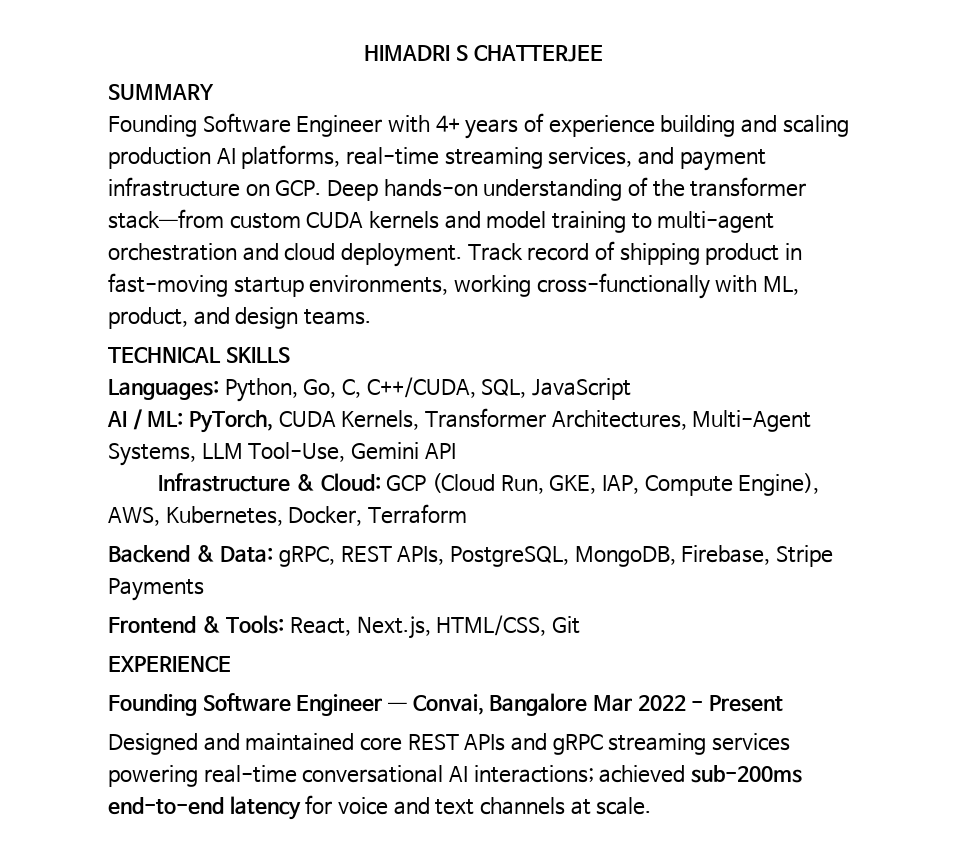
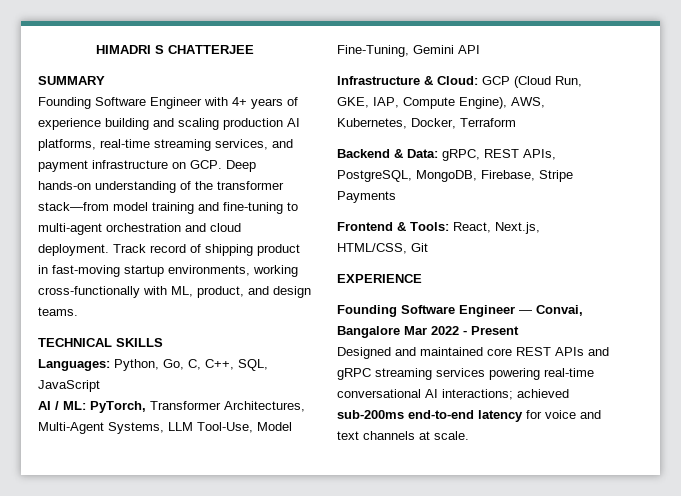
[229,211,626,233] custom CUDA kernels and model training -> [113,202,283,214] model training and fine-tuning
[366,377,476,398] C++/CUDA, -> [205,359,234,370] C++,
[278,410,420,430] CUDA Kernels, -> (146, 407) none
(346, 452) none -> [257,422,292,431] [337,45,409,57] Model Fine-Tuning,

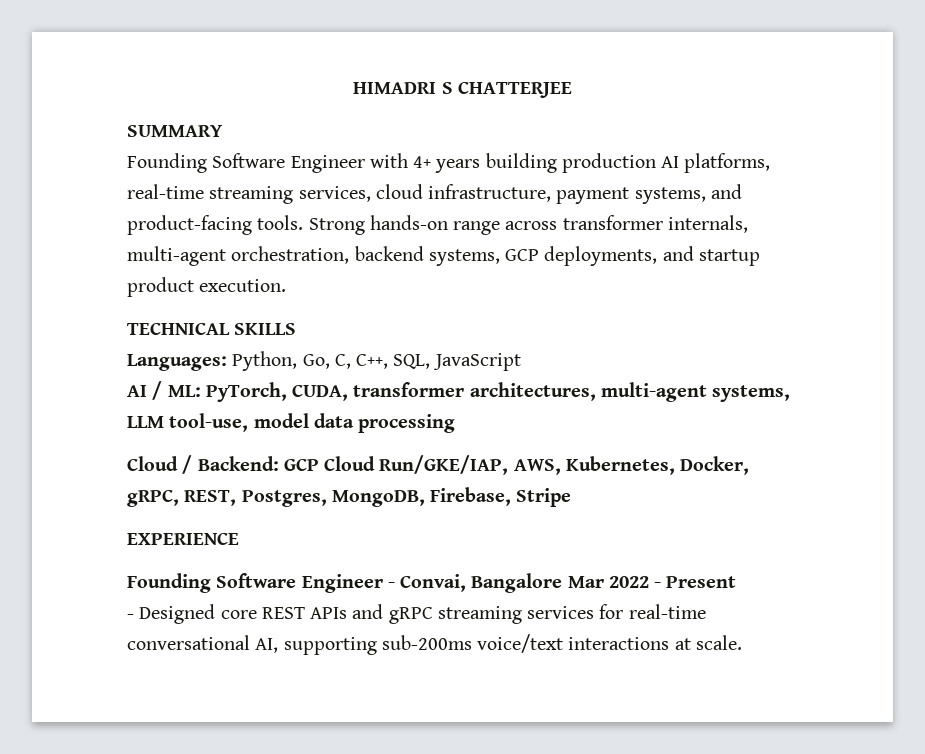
[287,97,298,106] [38,118,219,130] of experience building and scaling -> [485,153,557,173] building
[272,139,293,148] [38,160,256,172] [38,181,284,193] [38,202,298,214] [38,223,241,235] [38,244,300,256] [38,265,298,277] [38,286,311,298] [38,307,78,316] and payment infrastructure on GCP. Deep hands-on understanding of the transformer stack—from model training and fine-tuning to multi-agent orchestration and cloud deployment. Track record of shipping product in fast-moving startup environments, working cross-functionally with ML, product, and design teams. -> [375,184,742,204] [127,215,748,235] [127,246,760,266] [127,277,287,297] cloud infrastructure, payment systems, and product-facing tools. Strong hands-on range across transformer internals, multi-agent orchestration, backend systems, GCP deployments, and startup product execution.
[150,401,305,412] [38,422,292,434] [337,45,480,57] [337,76,582,88] [337,97,545,109] [337,118,516,129] [337,149,556,161] [337,170,573,182] [337,191,396,203] [337,222,540,234] [337,243,428,254] Transformer Architectures, Multi-Agent Systems, LLM Tool-Use, Model Fine-Tuning, Gemini API // Infrastructure & Cloud: GCP (Cloud Run, GKE, IAP, Compute Engine), AWS, Kubernetes, Docker, Terraform // Backend & Data: gRPC, REST APIs, PostgreSQL, MongoDB, Firebase, Stripe Payments // Frontend & Tools: React, Next.js, HTML/CSS, Git -> [292,382,791,402] [127,413,456,433] [127,455,750,475] [127,487,572,507] CUDA, transformer architectures, multi-agent systems, LLM tool-use, model data processing // Cloud / Backend: GCP Cloud Run/GKE/IAP, AWS, Kubernetes, Docker, gRPC, REST, Postgres, MongoDB, Firebase, Stripe
[519,310,532,314] — -> [387,582,395,588] -
[337,347,483,359] Designed and maintained -> [127,604,216,624] - Designed
[489,368,540,380] powering -> [599,604,624,619] for
[425,389,569,400] [337,410,601,422] [337,431,415,440] AI interactions; achieved sub-200ms end-to-end latency for voice and text channels -> [255,634,670,655] AI, supporting sub-200ms voice/text interactions

